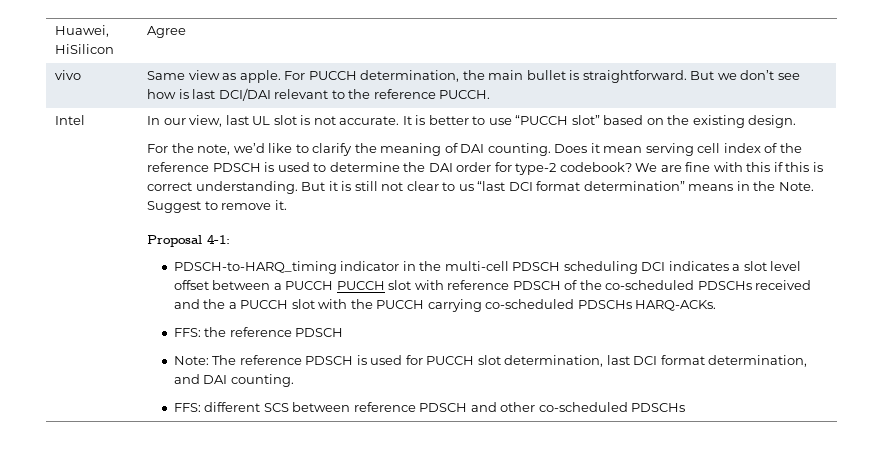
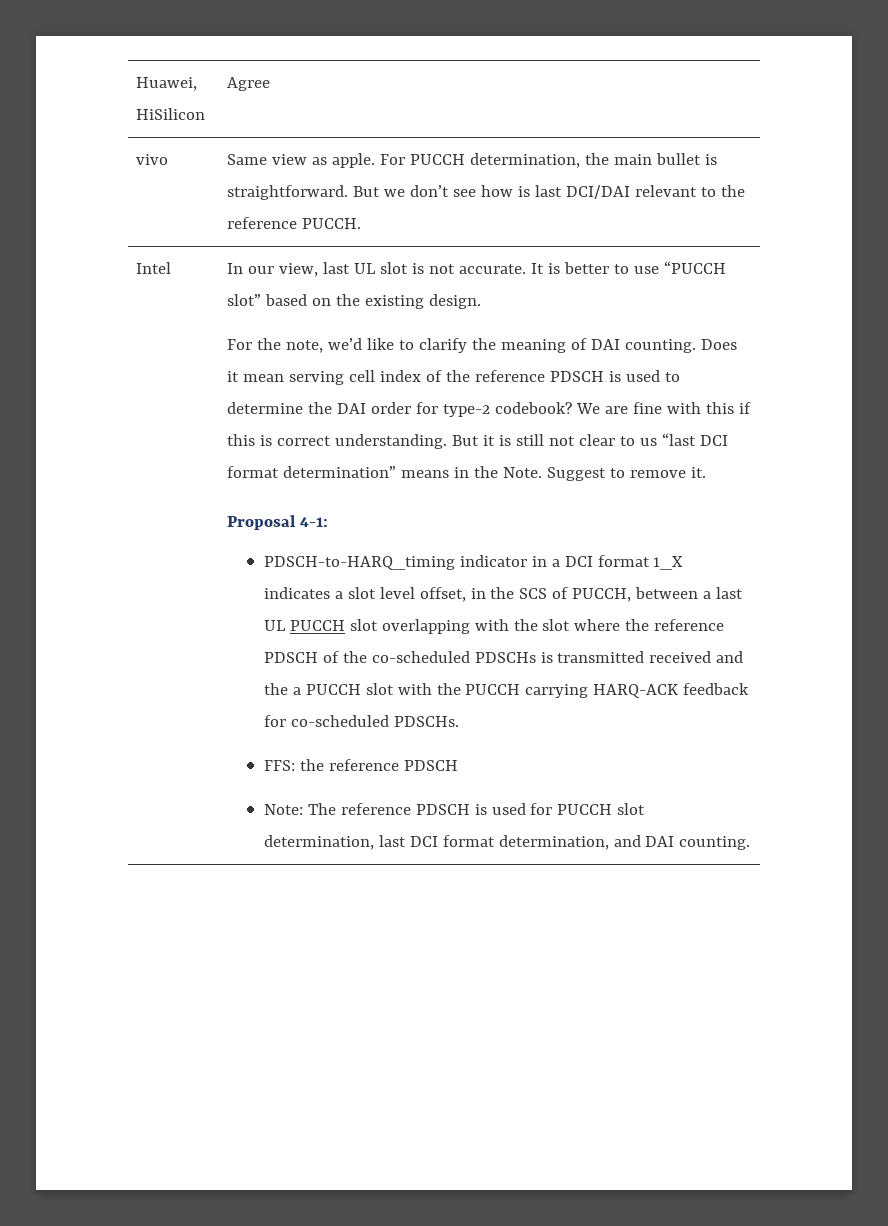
[419,261,802,274] [173,280,444,290] the multi-cell PDSCH scheduling DCI indicates a slot level offset between a PUCCH PUCCH slot with -> [551,555,684,570] [263,587,744,602] [263,619,650,634] a DCI format 1_X indicates a slot level offset, in the SCS of PUCCH, between a last UL PUCCH slot overlapping with the slot where the
(752, 285) none -> [540,651,645,663] is transmitted
[485,299,717,311] co-scheduled PDSCHs HARQ-ACKs. -> [593,683,750,698] [263,715,459,727] HARQ-ACK feedback for co-scheduled PDSCHs.
[173,402,686,412] // FFS: different SCS between reference PDSCH and other co-scheduled PDSCHs -> (751, 843) none

